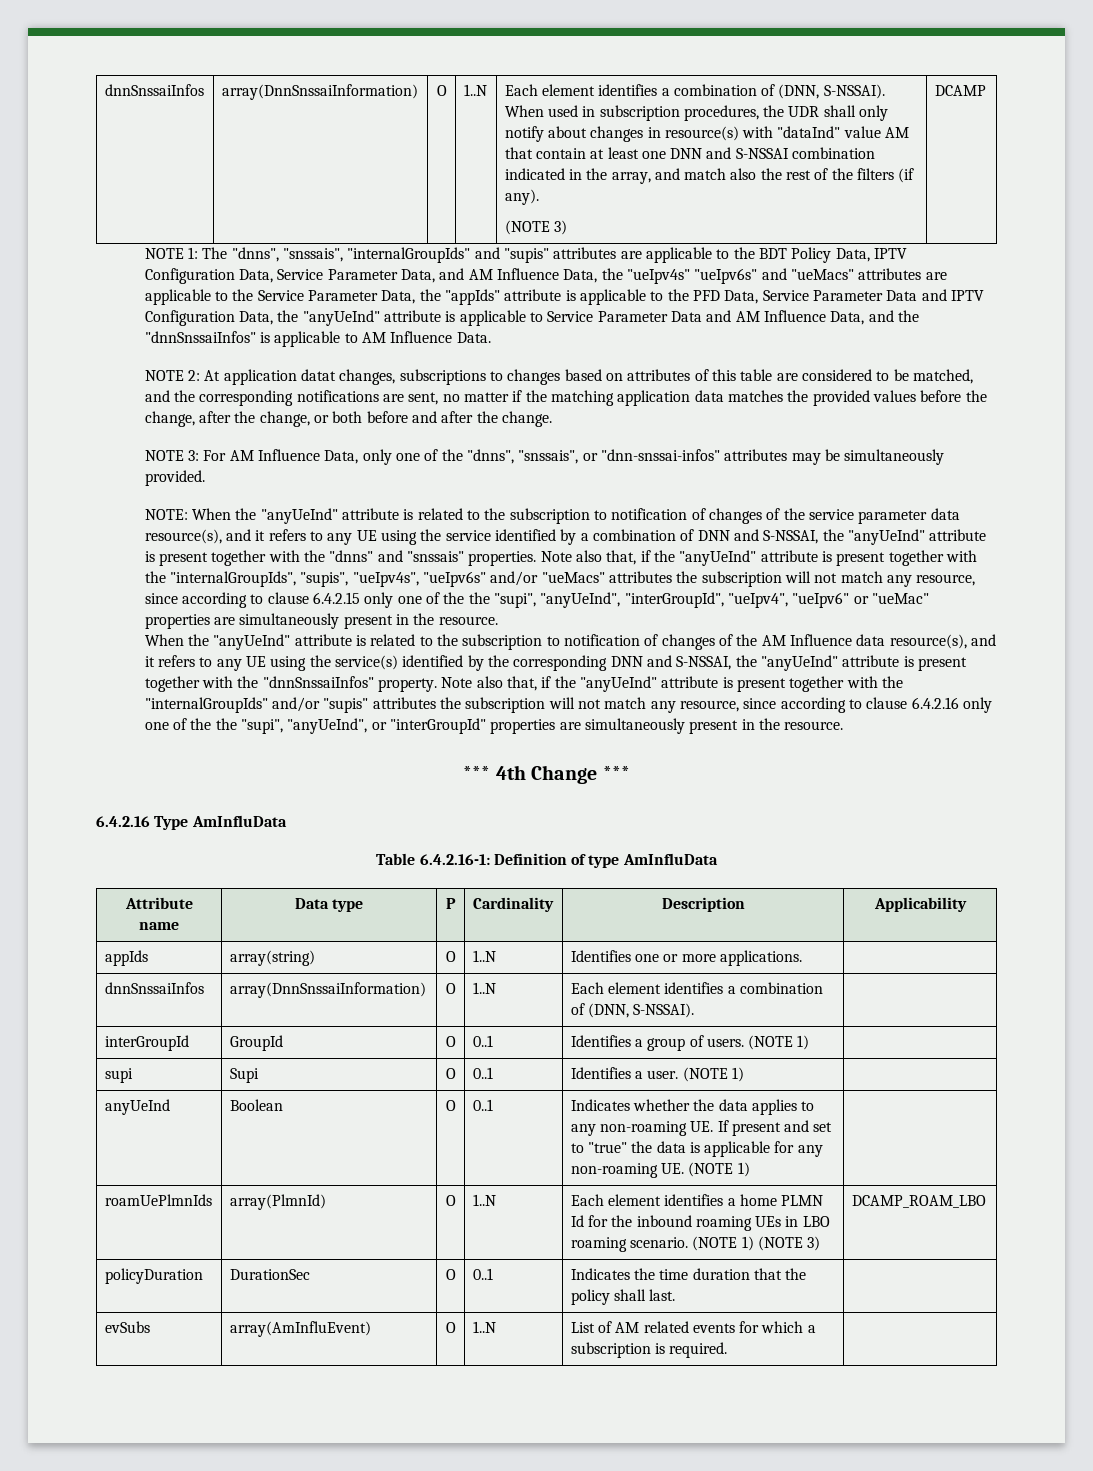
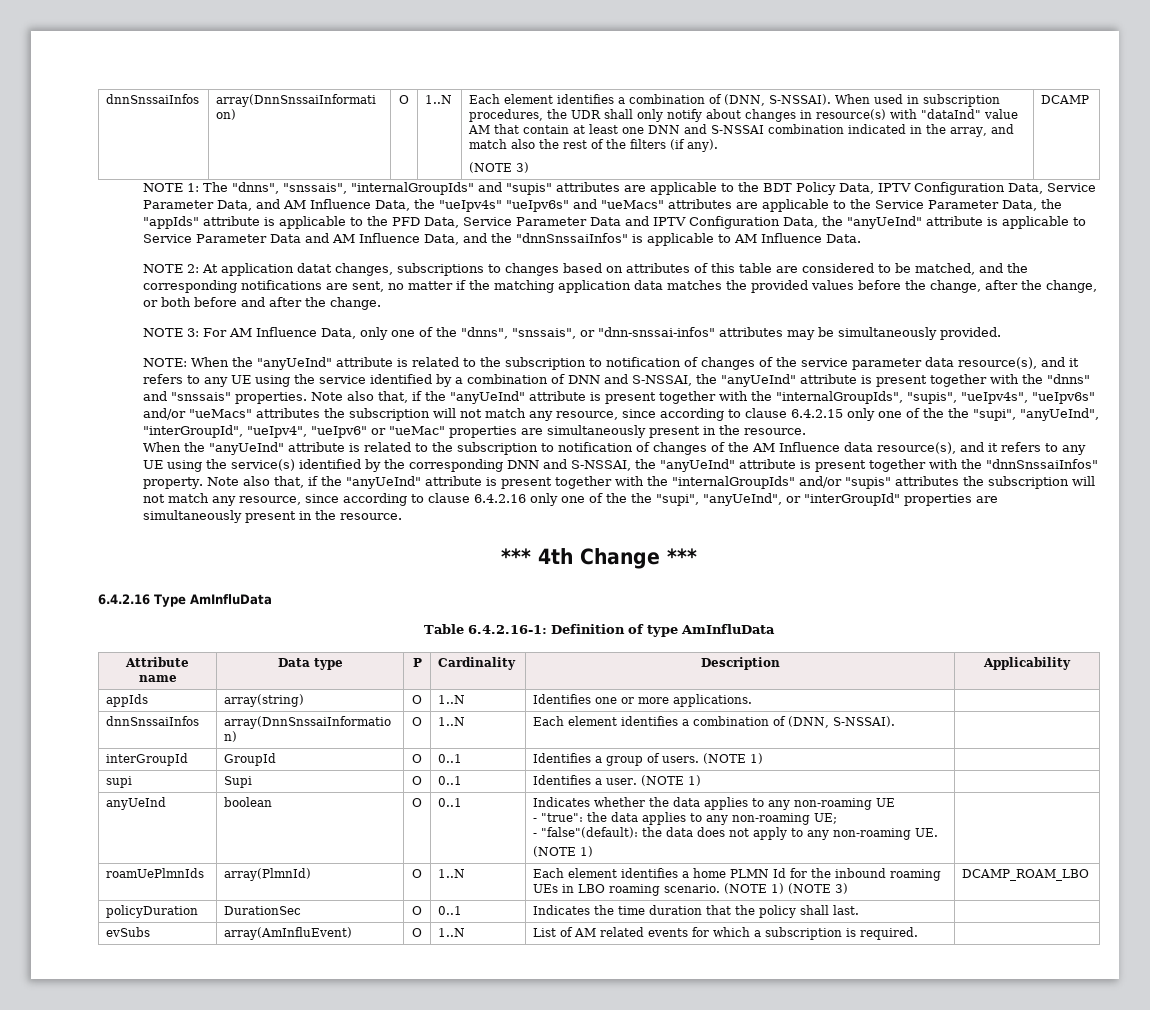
[229,1099,283,1111] Boolean -> [224,797,273,807] boolean
[690,1120,833,1136] [570,1141,823,1157] [570,1163,684,1178] UE. If present and set to "true" the data is applicable for any non-roaming UE. -> [876,798,896,807] [533,812,838,825] [533,827,939,840] UE // - "true": the data applies to any non-roaming UE; // - "false"(default): the data does not apply to any non-roaming UE. //

